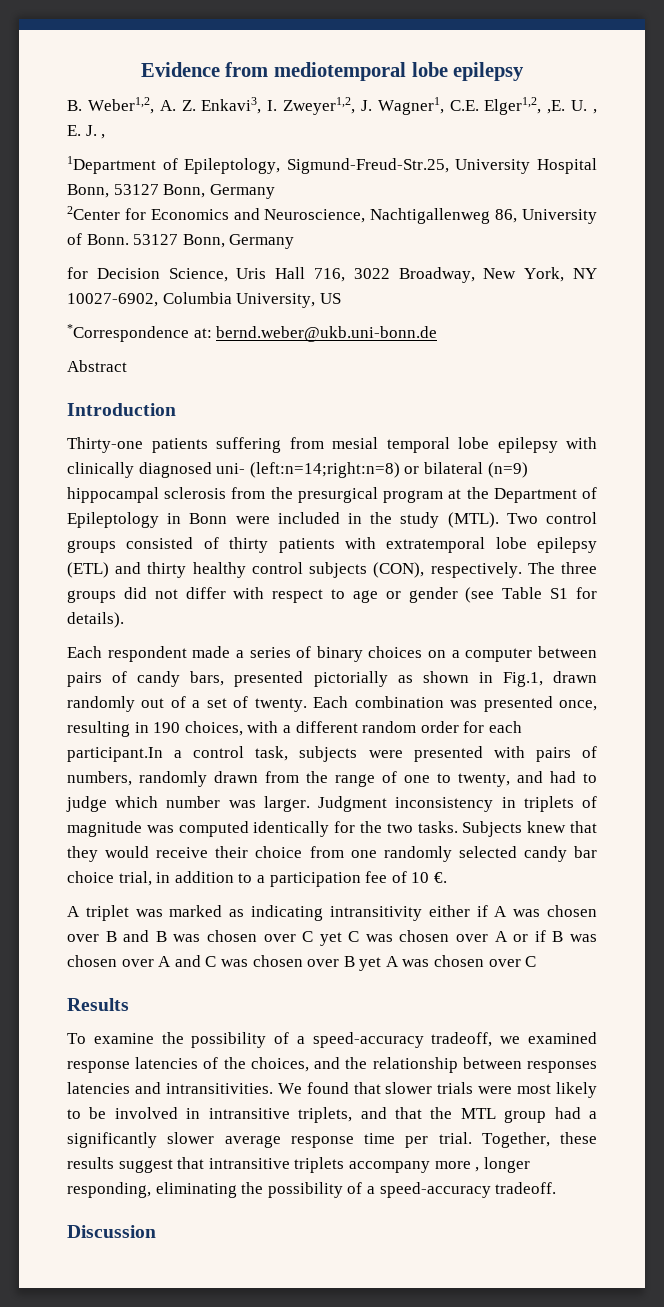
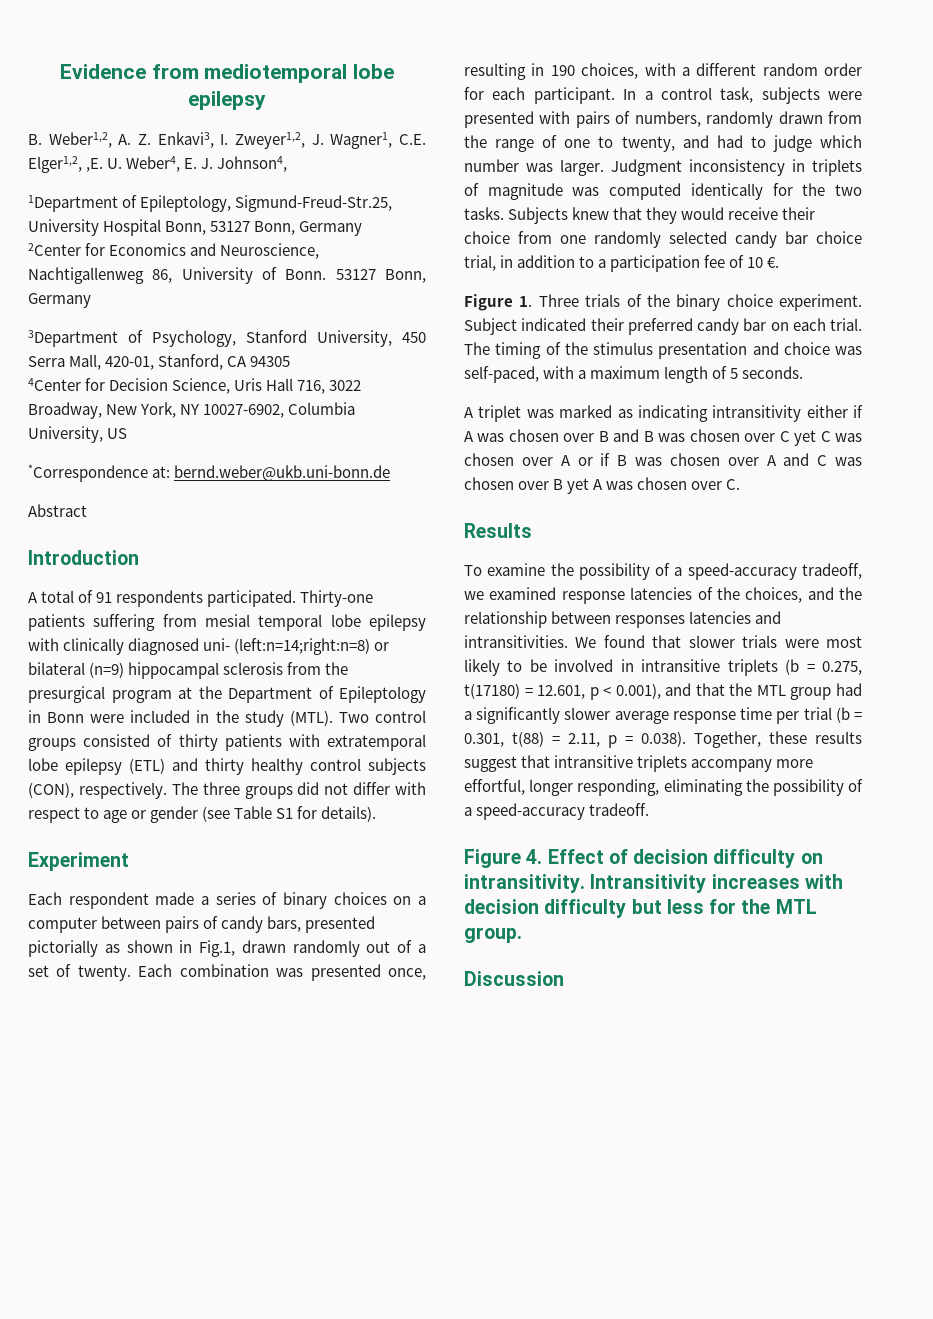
[593,109,597,114] , -> [126,156,181,172] Weber4,
[101,134,106,139] , -> [217,156,288,172] Johnson4,
(295, 241) none -> [28,330,426,347] [28,354,291,370] [28,378,81,391] 3Department of Psychology, Stanford University, 450 Serra Mall, 420-01, Stanford, CA 94305 // 4Center
(176, 409) none -> [28,590,297,607] A total of 91 respondents participated.
(124, 620) none -> [28,852,129,871] // Experiment
[67,747,163,762] participant.In -> [533,87,637,104] participant. In
(447, 877) none -> [464,294,862,311] [464,318,862,335] [464,342,862,359] [464,366,804,383] // Figure 1. Three trials of the binary choice experiment. Subject indicated their preferred candy bar on each trial. The timing of the stimulus presentation and choice was self-paced, with a maximum length of 5 seconds.
[525,956,537,967] C -> [726,479,741,490] C.
[298,1107,353,1123] triplets, -> [727,659,862,676] [464,683,661,700] triplets (b = 0.275, t(17180) = 12.601, p < 0.001),
[438,1132,472,1144] trial. -> [803,707,862,723] [464,731,686,748] trial (b = 0.301, t(88) = 2.11, p = 0.038).
[475,1167,480,1172] , -> [464,779,525,795] effortful,
(557, 1188) none -> [464,849,823,868] [464,874,843,893] [464,899,817,918] [464,927,522,943] // Figure 4. Effect of decision difficulty on intransitivity. Intransitivity increases with decision difficulty but less for the MTL group.

